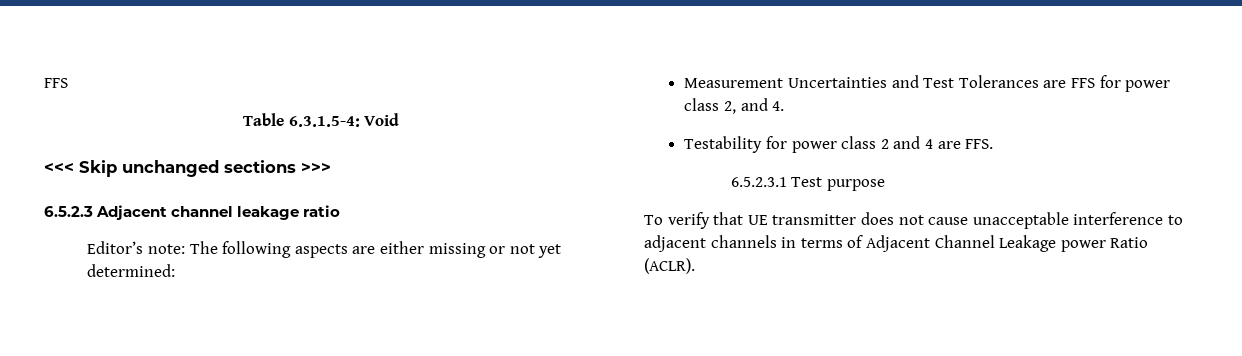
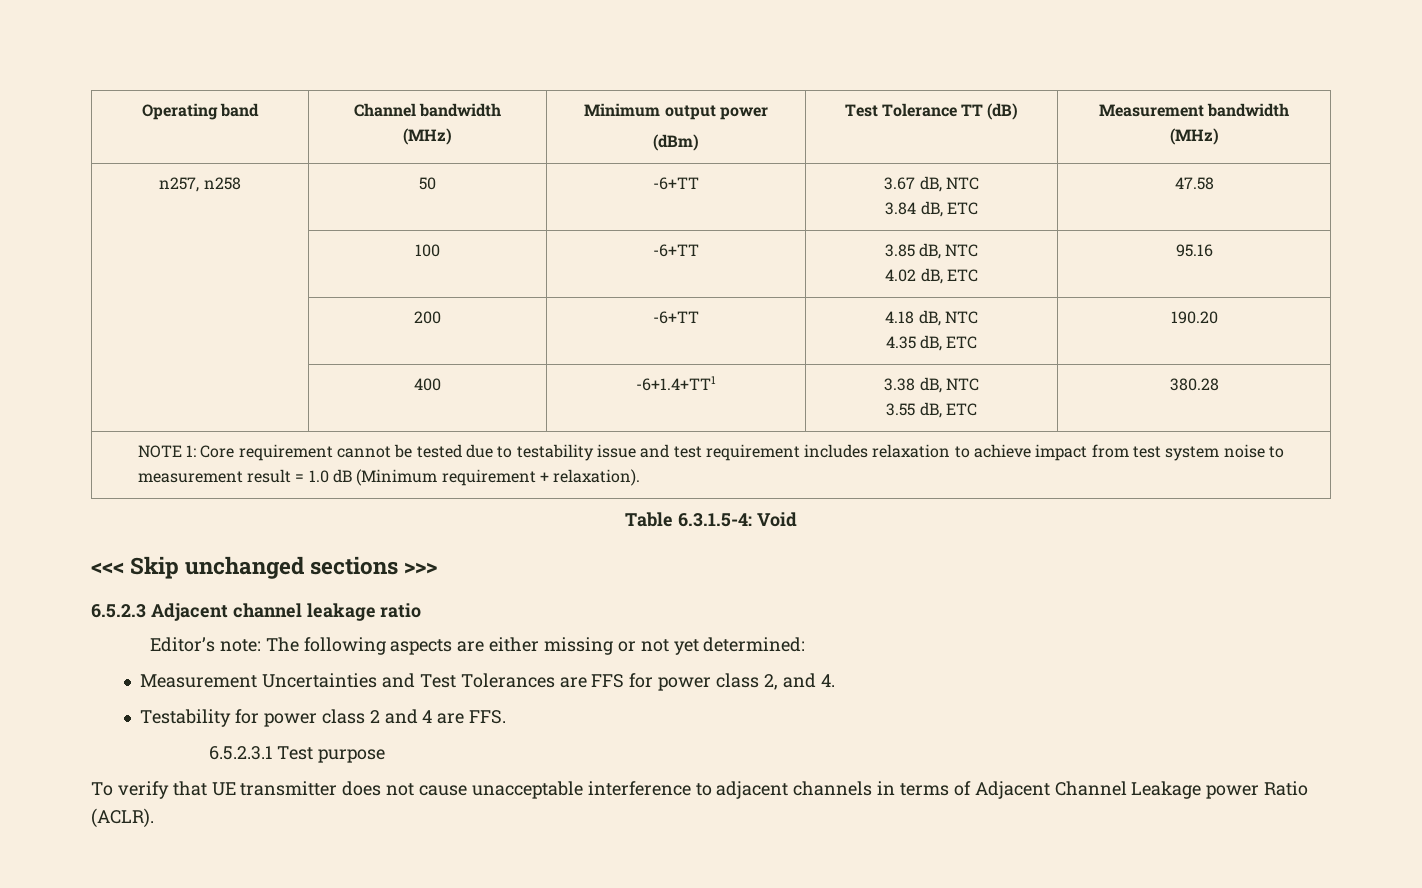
[44,78,68,88] FFS -> [141,103,260,120] [353,103,502,117] [403,128,452,145] [584,103,768,120] [653,134,699,151] [844,103,1019,120] [1098,103,1290,117] [1169,128,1219,145] [159,177,241,192] [419,177,436,190] [653,177,699,190] [884,176,979,192] [885,201,978,217] [1174,177,1214,190] [415,244,440,257] [653,244,699,257] [884,243,979,259] [885,268,978,284] [1175,244,1213,257] [414,311,441,324] [653,311,699,324] [885,310,978,326] [885,335,978,351] [1170,311,1218,324] [414,378,441,391] [636,376,716,391] [884,377,979,393] [886,402,977,418] [1169,378,1219,391] [137,444,1285,461] [137,469,641,486] Operating band | Channel bandwidth // (MHz) | Minimum output power // (dBm) | Test Tolerance TT (dB) | Measurement bandwidth // (MHz) // n257, n258 | 50 | -6+TT | 3.67 dB, NTC // 3.84 dB, ETC | 47.58 // | 100 | -6+TT | 3.85 dB, NTC // 4.02 dB, ETC | 95.16 // | 200 | -6+TT | 4.18 dB, NTC // 4.35 dB, ETC | 190.20 // | 400 | -6+1.4+TT1 | 3.38 dB, NTC // 3.55 dB, ETC | 380.28 // NOTE 1: Core requirement cannot be tested due to testability issue and test requirement includes relaxation to achieve impact from test system noise to measurement result = 1.0 dB (Minimum requirement + relaxation).

